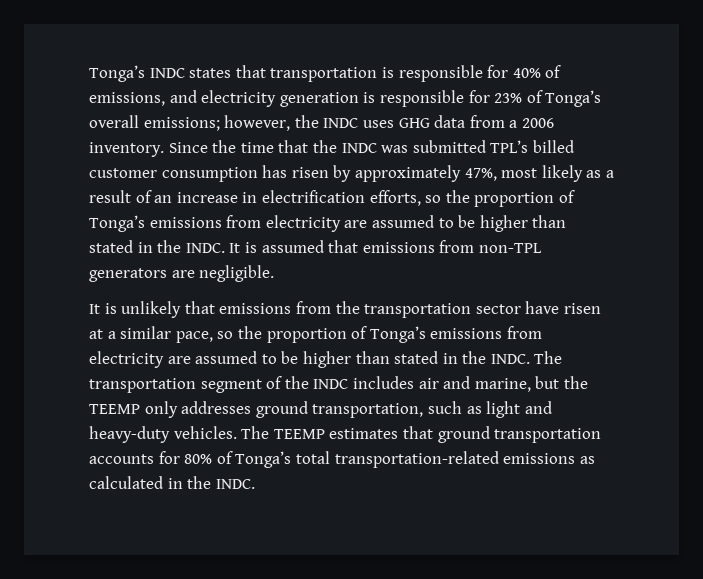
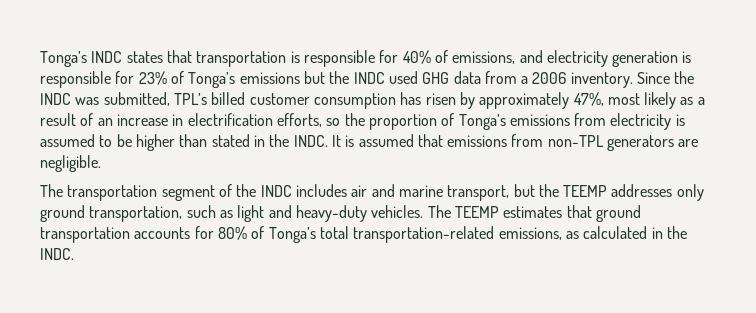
[89,115,394,131] overall emissions; however, the INDC uses -> [239,71,418,84] emissions but the INDC used
[240,140,337,153] time that the -> (695, 77) none
[412,140,486,153] submitted -> [103,92,170,106] submitted,
[344,220,368,228] are -> [675,114,685,126] is
[89,301,601,318] [89,326,542,343] [89,351,530,368] It is unlikely that emissions from the transportation sector have risen at a similar pace, so the proportion of Tonga’s emissions from electricity are assumed to be higher than stated in the INDC. -> (101, 163) none
[474,378,531,392] marine, -> [398,185,510,201] marine transport,
[144,401,252,418] only addresses -> [611,184,704,201] addresses only
[503,453,576,464] emissions -> [498,227,562,240] emissions,

